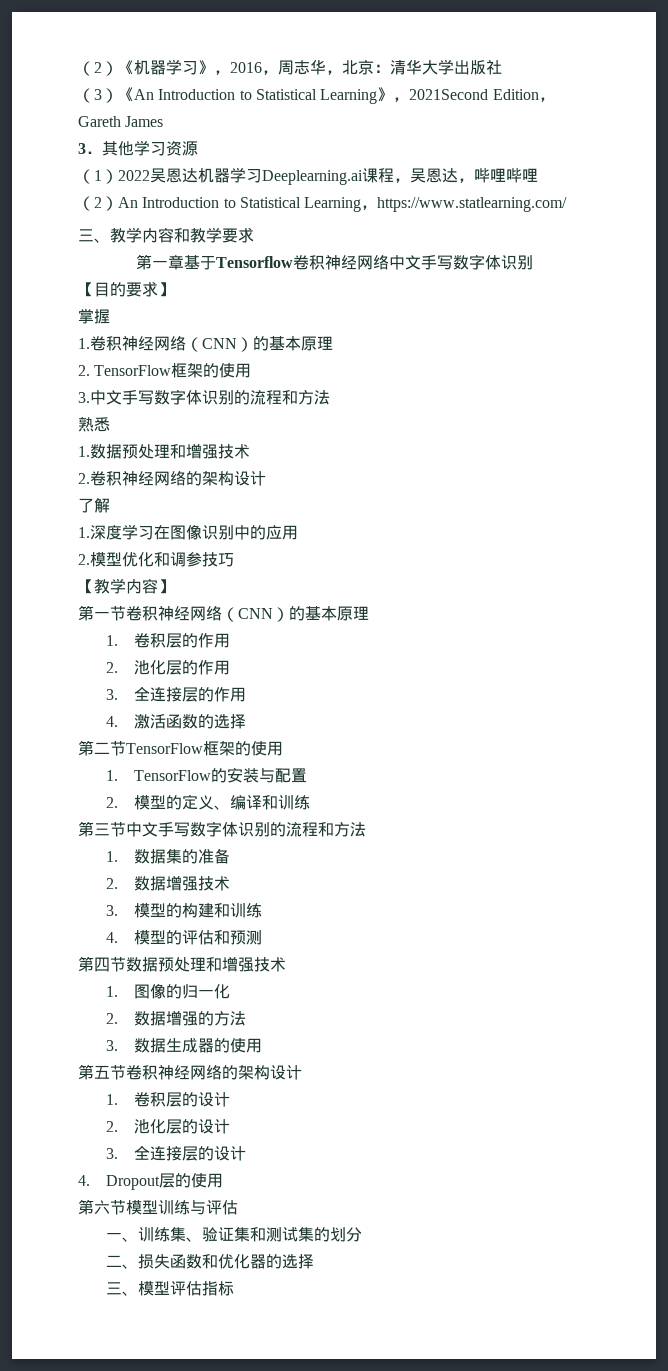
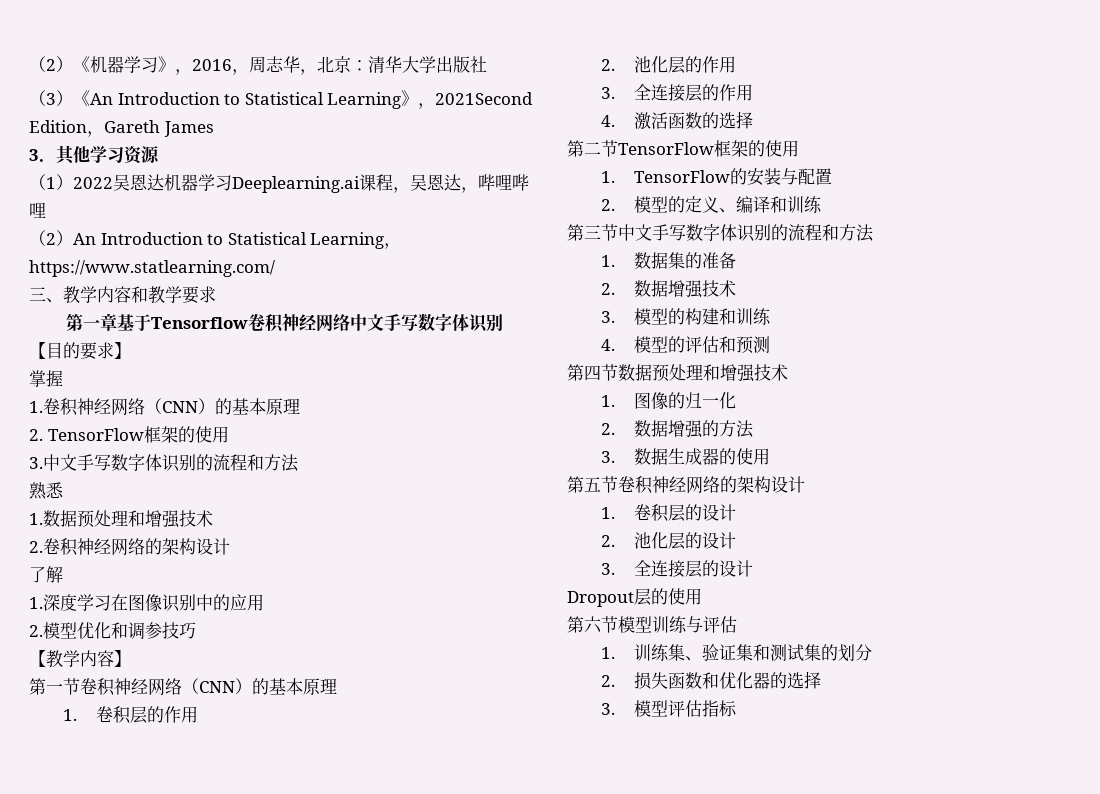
[78,1175,90,1186] 4. -> (754, 568) none
[105,1233,138,1242] 一、 -> [600,647,615,659] 1.
[105,1255,138,1269] 二、 -> [600,675,615,687] 2.
[105,1282,138,1296] 三、 -> [600,703,615,715] 3.

